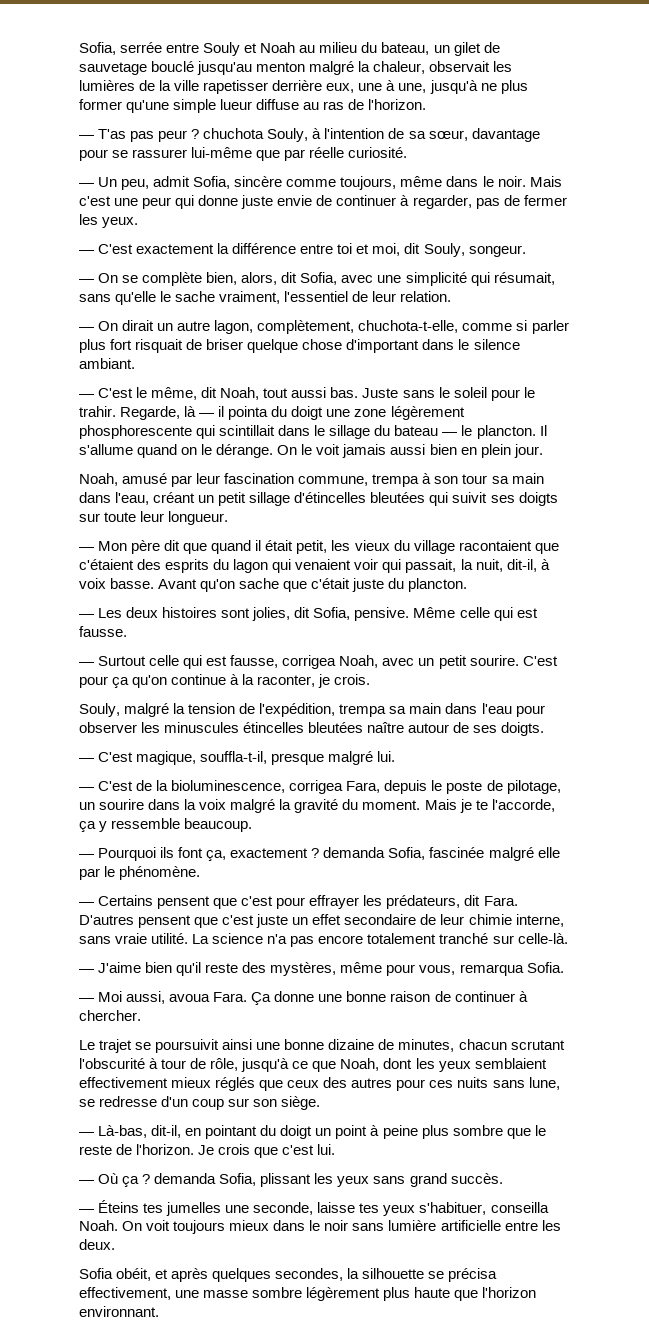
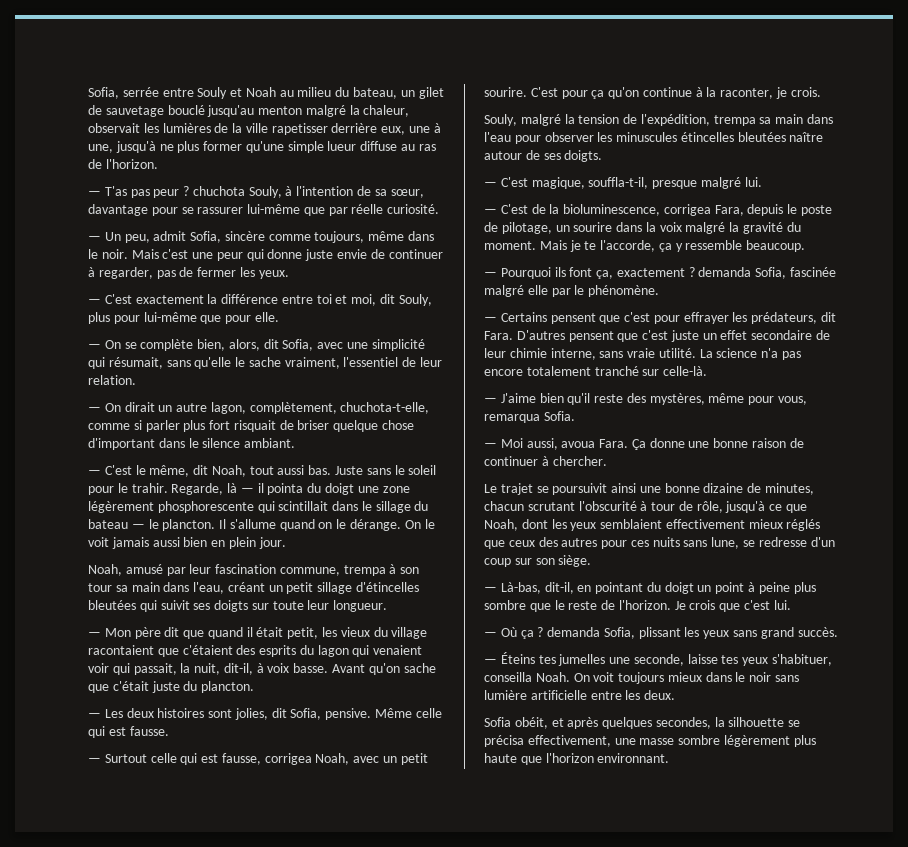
[468,245,526,257] songeur. -> [88,312,279,324] plus pour lui-même que pour elle.

